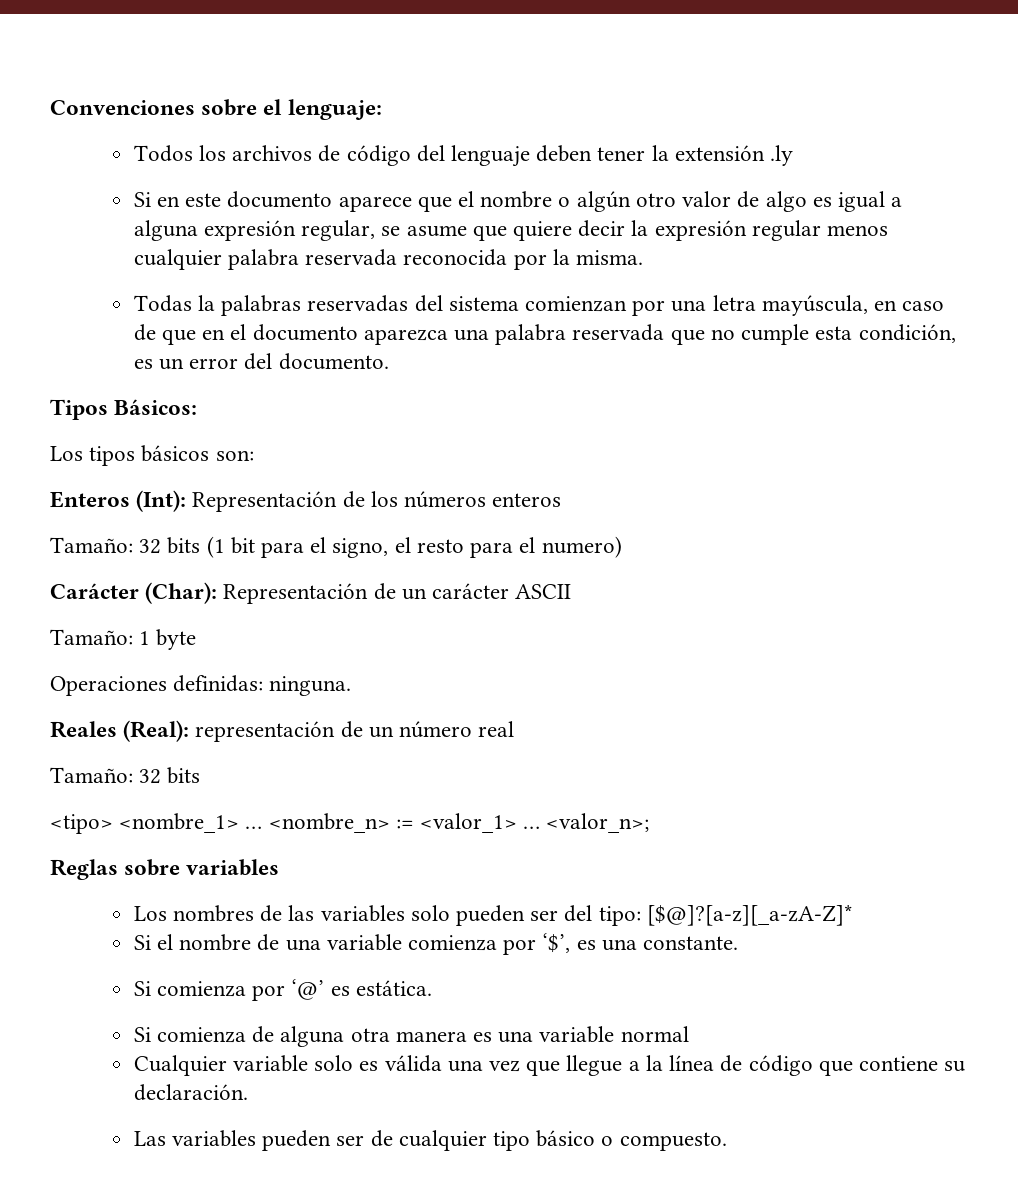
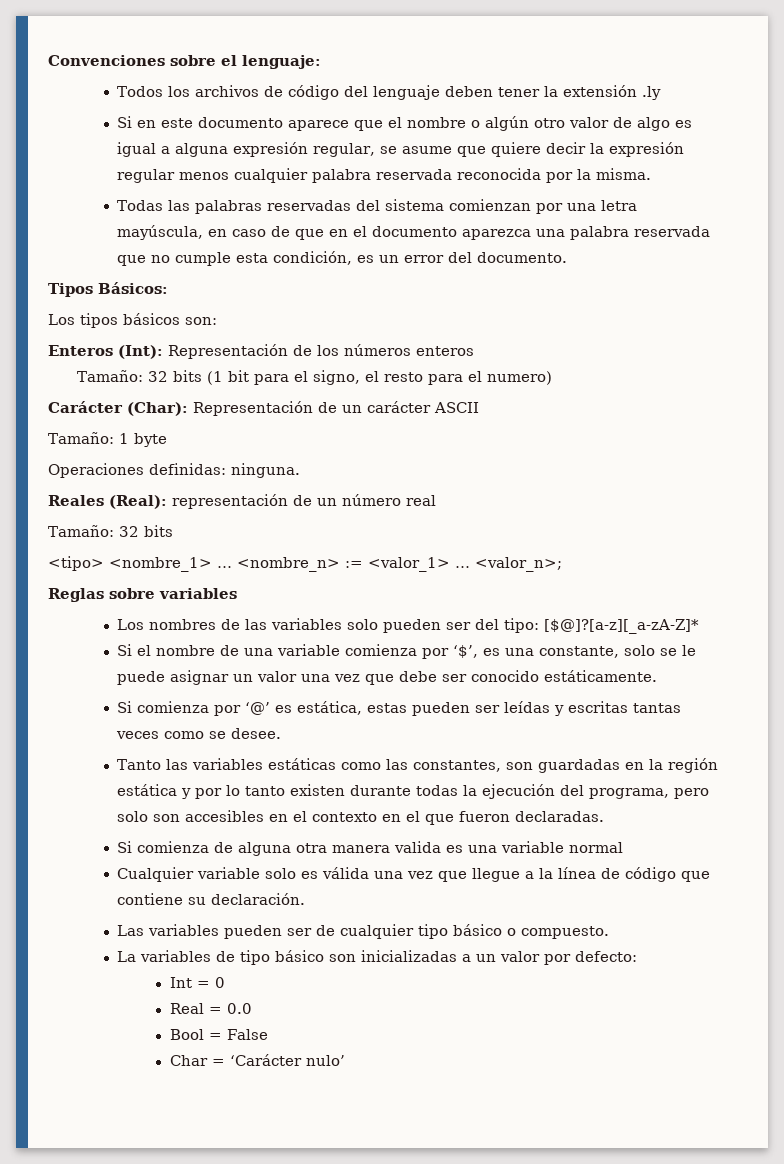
[198,295,216,311] la -> [168,200,191,211] las
[643,936,739,950] constante. -> [539,645,697,658] [117,670,658,685] constante, solo se le puede asignar un valor una vez que debe ser conocido estáticamente.
[355,980,432,996] estática. -> [297,701,682,716] [116,728,282,739] [117,758,719,773] [117,784,710,799] [117,810,605,825] estática, estas pueden ser leídas y escritas tantas veces como se desee. // Tanto las variables estáticas como las constantes, son guardadas en la región estática y por lo tanto existen durante todas la ejecución del programa, pero solo son accesibles en el contexto en el que fueron declaradas.
(467, 1036) none -> [394,841,442,853] valida
(727, 1141) none -> [117,950,638,965] [169,977,225,988] [169,1003,252,1014] [169,1029,268,1040] [169,1054,345,1066] // La variables de tipo básico son inicializadas a un valor por defecto: // Int = 0 // Real = 0.0 // Bool = False // Char = ‘Carácter nulo’

